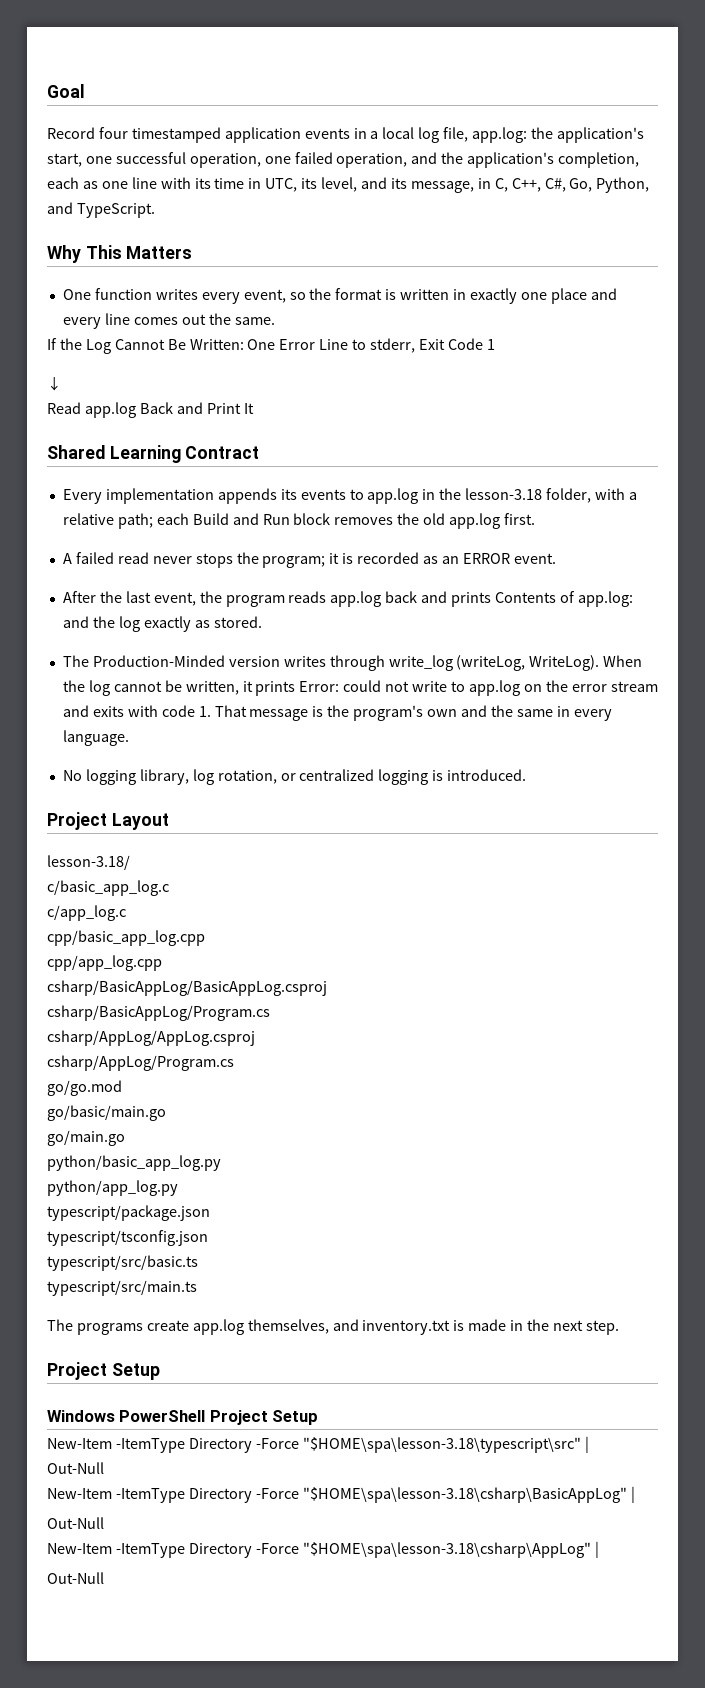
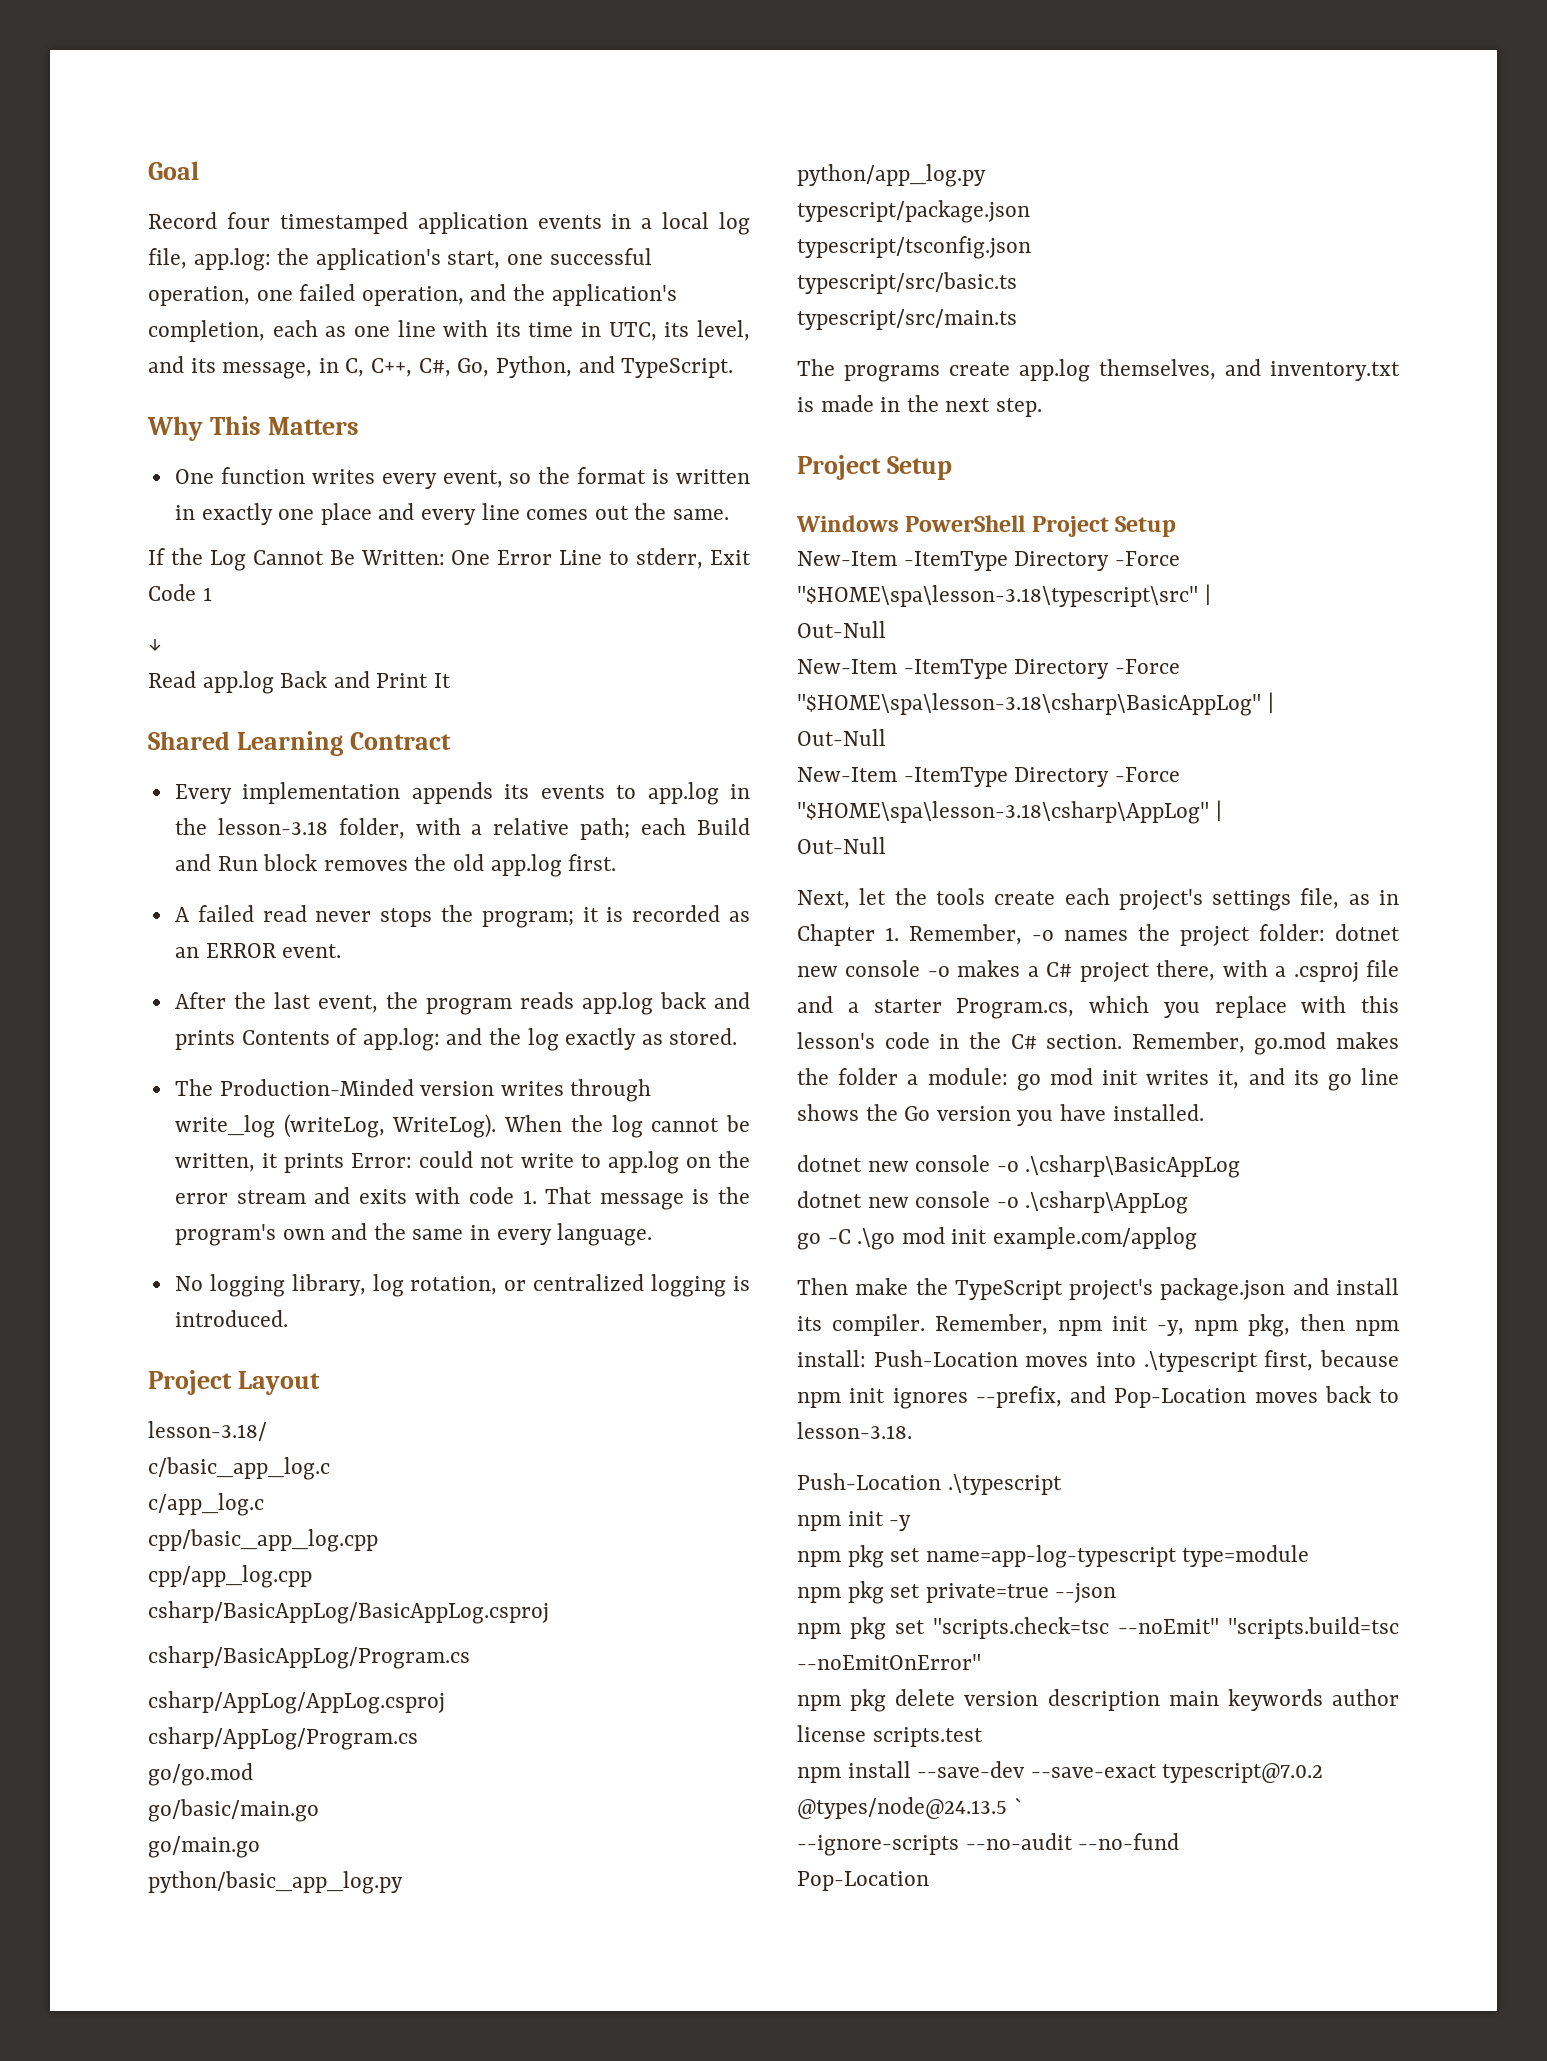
(104, 1578) none -> [797,888,1399,911] [797,924,1400,946] [797,960,1399,982] [797,996,1399,1019] [797,1032,1399,1055] [797,1068,1399,1091] [797,1104,1204,1126] [797,1155,1241,1178] [797,1191,1189,1214] [797,1227,1198,1250] [797,1278,1399,1301] [797,1314,1399,1337] [797,1350,1399,1372] [797,1386,1399,1409] [797,1422,912,1439] [797,1473,1062,1495] [797,1511,912,1531] [797,1545,1310,1568] [797,1581,1117,1604] [797,1617,1399,1640] [797,1654,981,1670] [797,1689,1399,1712] [797,1725,983,1747] [797,1761,1324,1783] [797,1797,1023,1819] [797,1833,1180,1856] [797,1871,929,1891] // Next, let the tools create each project's settings file, as in Chapter 1. Remember, -o names the project folder: dotnet new console -o makes a C# project there, with a .csproj file and a starter Program.cs, which you replace with this lesson's code in the C# section. Remember, go.mod makes the folder a module: go mod init writes it, and its go line shows the Go version you have installed. // dotnet new console -o .\csharp\BasicAppLog // dotnet new console -o .\csharp\AppLog // go -C .\go mod init example.com/applog // Then make the TypeScript project's package.json and install its compiler. Remember, npm init -y, npm pkg, then npm install: Push-Location moves into .\typescript first, because npm init ignores --prefix, and Pop-Location moves back to lesson-3.18. // Push-Location .\typescript // npm init -y // npm pkg set name=app-log-typescript type=module // npm pkg set private=true --json // npm pkg set "scripts.check=tsc --noEmit" "scripts.build=tsc --noEmitOnError" // npm pkg delete version description main keywords author license scripts.test // npm install --save-dev --save-exact typescript@7.0.2 @types/node@24.13.5 ` // --ignore-scripts --no-audit --no-fund // Pop-Location

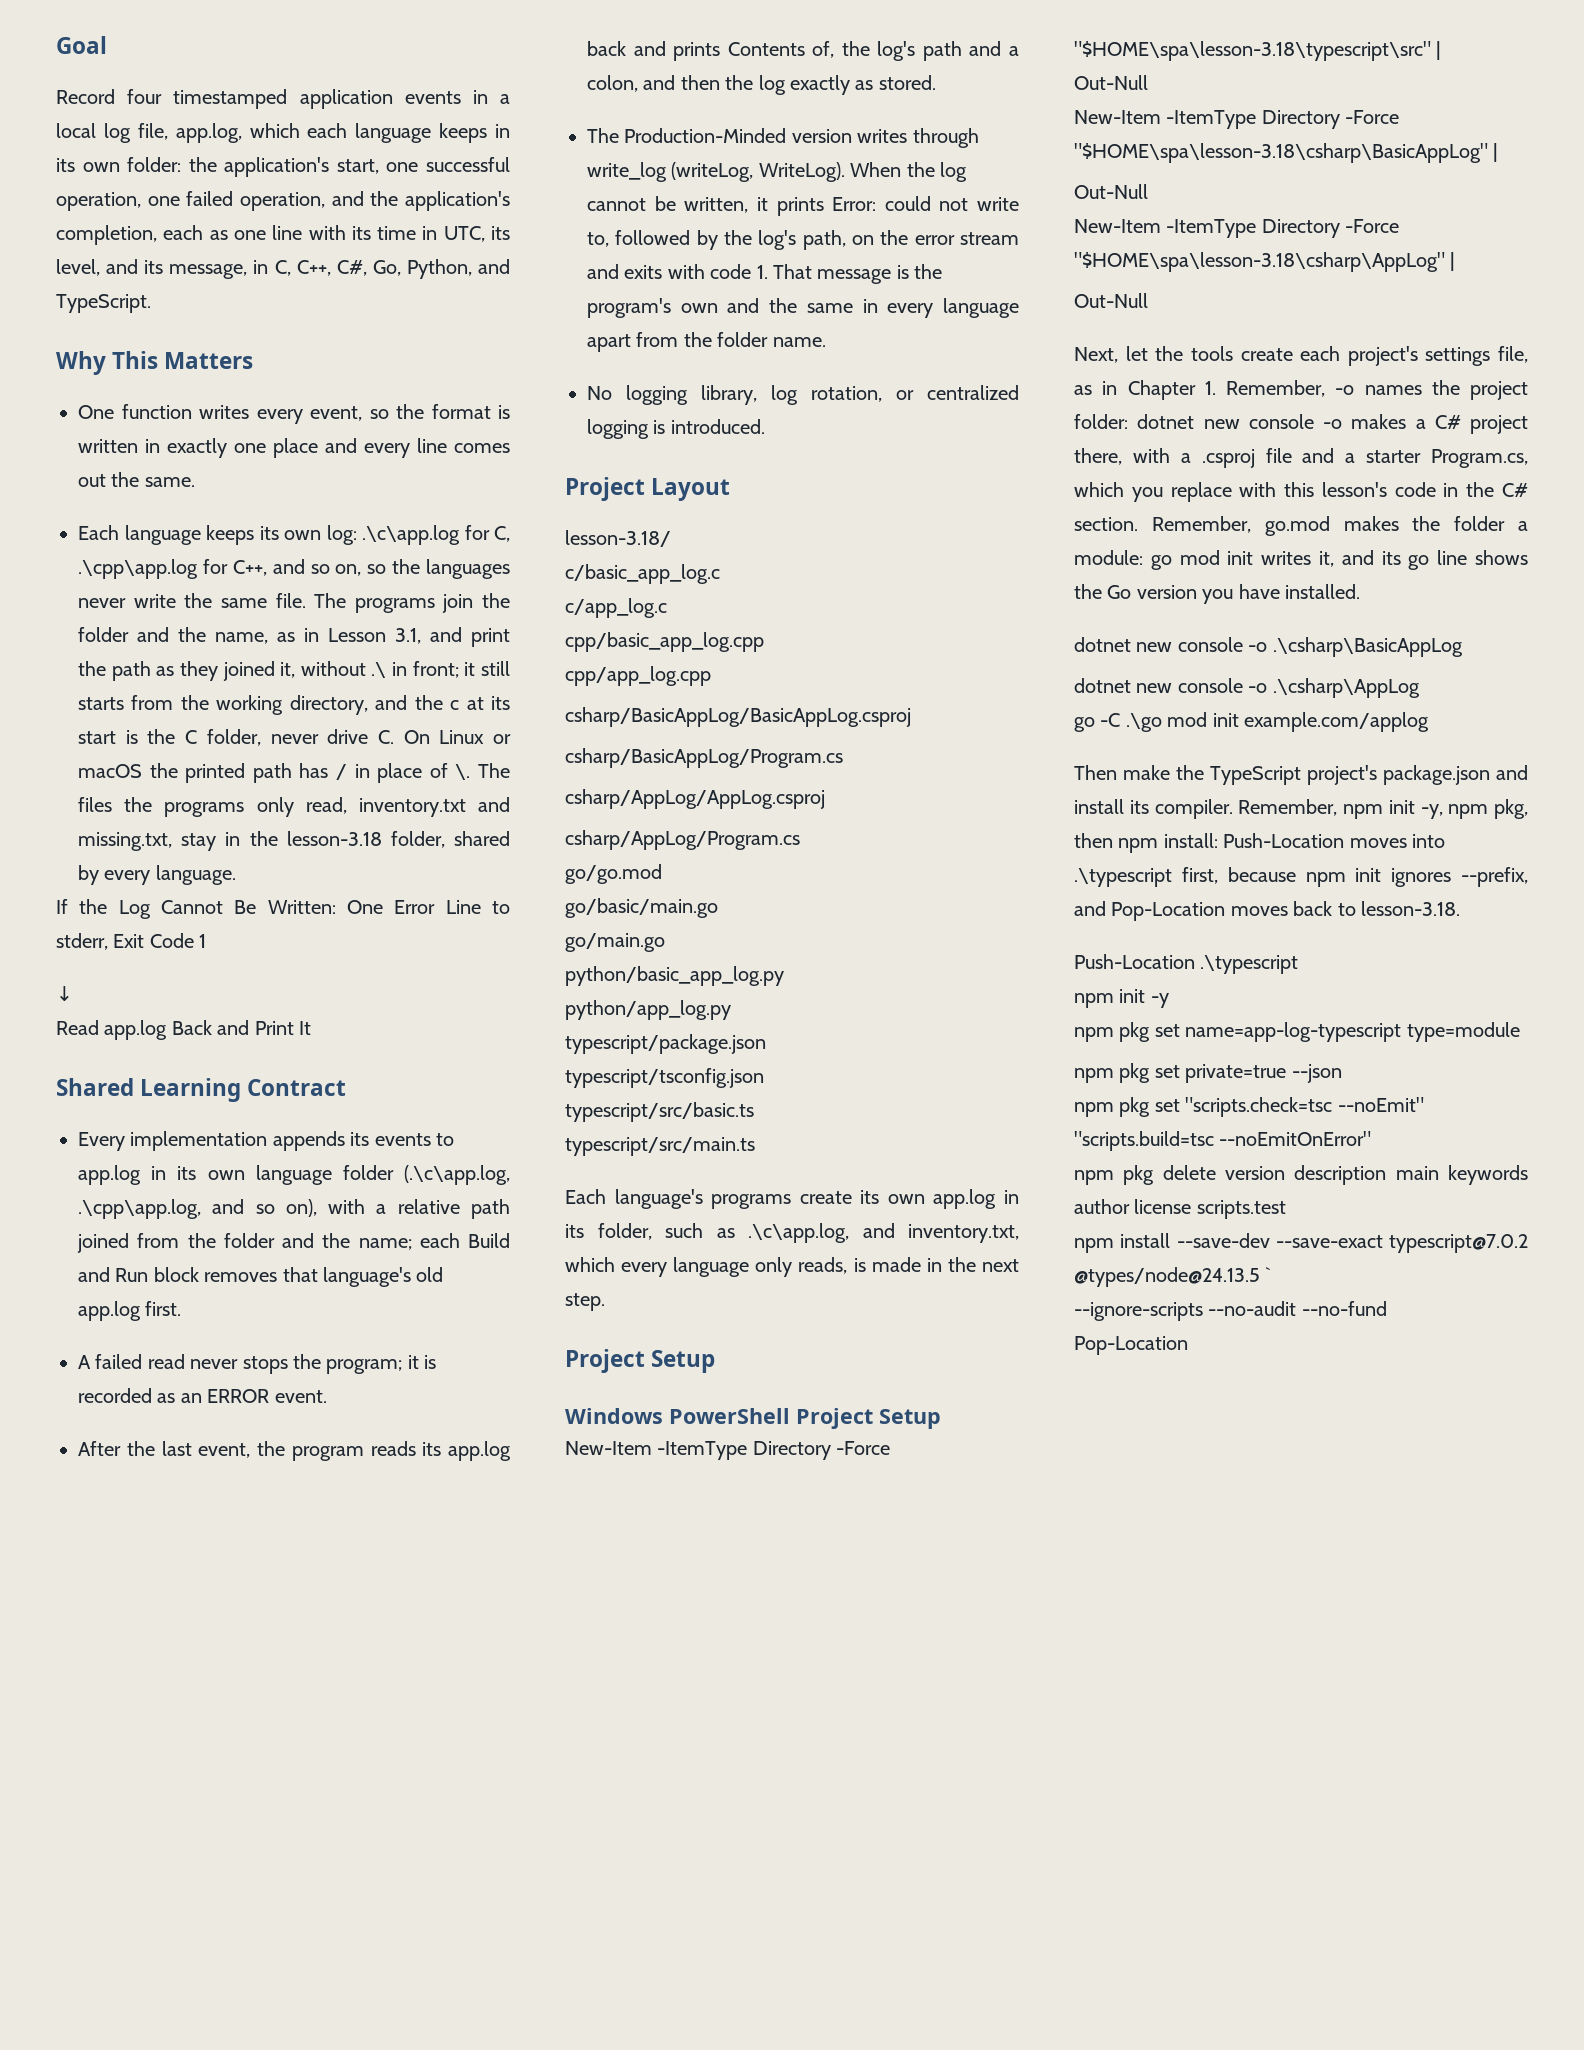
[193,248,271,271] app.log: -> [175,123,510,143] [56,157,182,172] app.log, which each language keeps in its own folder:
(730, 514) none -> [78,525,510,545] [78,559,510,579] [78,593,510,613] [78,627,510,647] [78,661,510,681] [78,695,511,715] [78,729,511,746] [78,763,511,783] [78,797,511,817] [78,831,511,851] [78,865,236,885] // Each language keeps its own log: .\c\app.log for C, .\cpp\app.log for C++, and so on, so the languages never write the same file. The programs join the folder and the name, as in Lesson 3.1, and print the path as they joined it, without .\ in front; it still starts from the working directory, and the c at its start is the C folder, never drive C. On Linux or macOS the printed path has / in place of \. The files the programs only read, inventory.txt and missing.txt, stay in the lesson-3.18 folder, shared by every language.
[174,818,631,840] the lesson-3.18 folder, with a relative path; -> [177,1165,511,1185] [78,1199,510,1219] [77,1233,412,1253] its own language folder (.\c\app.log, .\cpp\app.log, and so on), with a relative path joined from the folder and the name;
[414,854,447,871] the -> [282,1267,411,1287] that language's
(574, 1000) none -> [422,1442,442,1456] its
[336,1028,483,1051] of app.log: and -> [812,41,1019,61] [587,75,720,92] of, the log's path and a colon, and then
[580,1151,679,1174] to app.log -> [587,230,846,250] to, followed by the log's path,
[557,1223,653,1246] language. -> [943,298,1019,318] [587,332,826,352] language apart from the folder name.
[797,359,1400,382] The programs create app.log themselves, and inventory.txt -> [565,1189,1019,1209] [565,1223,1019,1243] [565,1257,848,1277] Each language's programs create its own app.log in its folder, such as .\c\app.log, and inventory.txt, which every language only reads,

